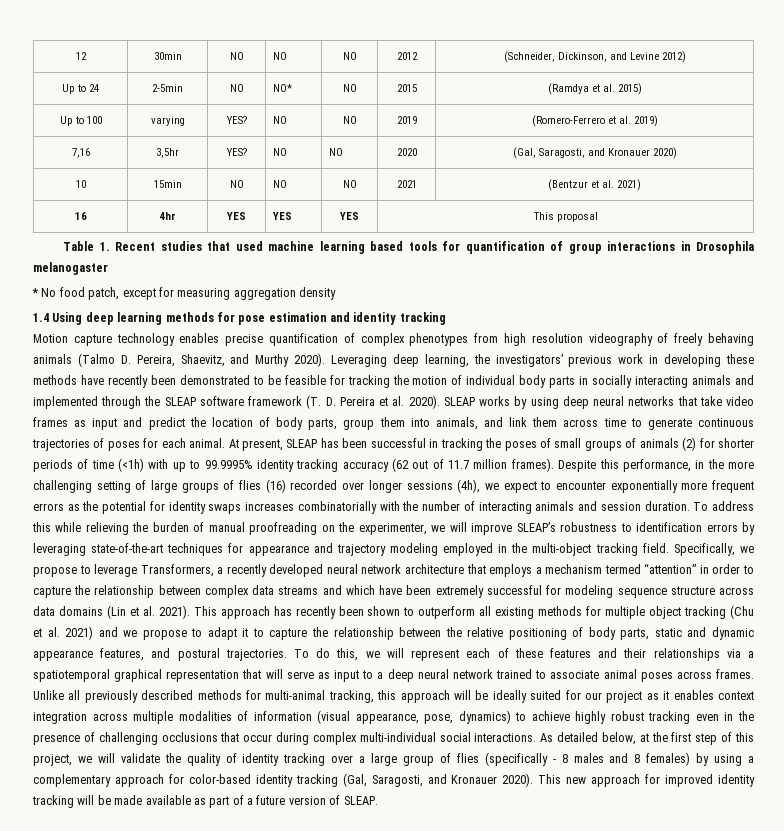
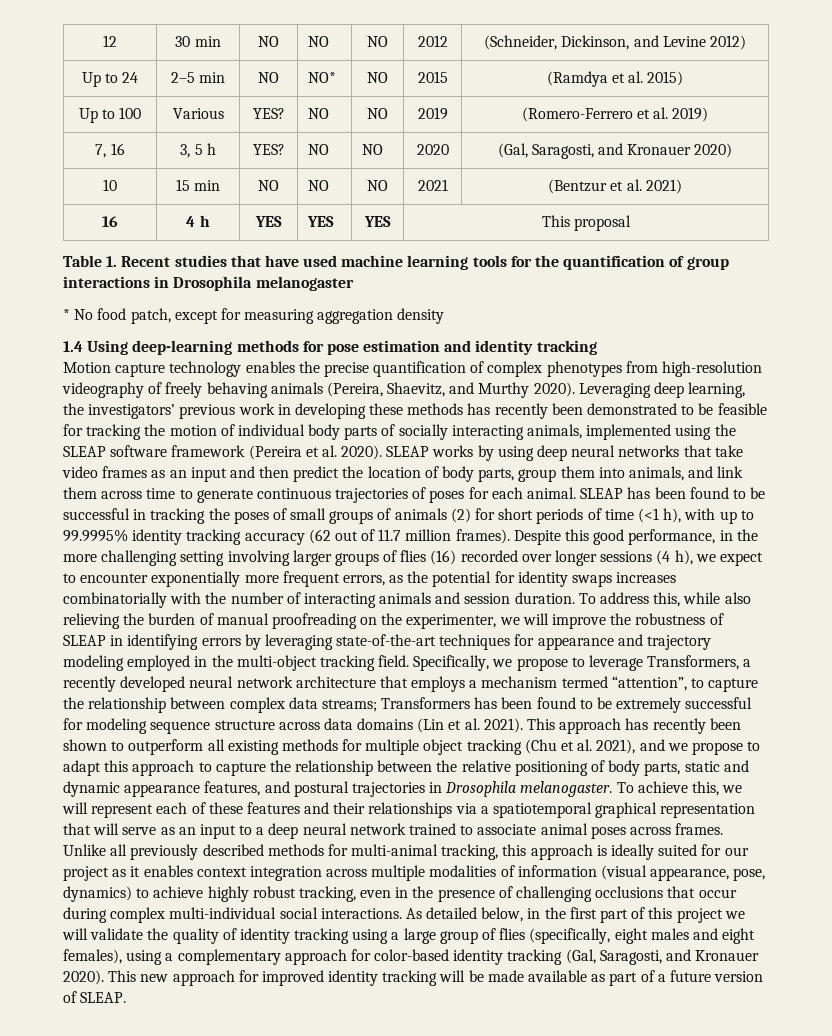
[153,52,182,60] 30min -> [175,36,221,47] 30 min
[152,84,183,92] 2-5min -> [170,72,226,83] 2–5 min
[150,116,185,126] varying -> [172,108,224,119] Various
[71,148,90,158] [156,148,179,158] 7,16 | 3,5hr -> [95,143,125,158] [180,143,216,158] 7, 16 | 3, 5 h
[153,180,182,188] 15min -> [175,179,221,191] 15 min
[159,212,176,220] 4hr -> [186,215,210,227] 4 h
(231, 246) none -> [264,255,299,267] have
[370,241,404,251] based -> (469, 262) none
(461, 246) none -> [535,255,560,267] the
[85,312,163,325] deep learning -> [132,340,233,355] deep-learning
(220, 338) none -> [298,361,320,373] the
[504,333,583,346] high resolution -> [662,361,763,377] high-resolution
[77,353,175,367] (Talmo D. Pereira, -> [326,382,383,397] (Pereira,
[80,375,104,385] have -> [467,403,491,415] has
[579,376,589,385] in -> [381,424,396,436] of
[692,375,755,385] [33,396,142,409] animals and implemented through -> [527,424,712,440] animals, implemented using
[306,395,375,409] (T. D. Pereira -> [248,445,302,460] (Pereira
(87, 423) none -> [169,470,187,478] an
(143, 422) none -> [259,466,290,478] then
[228,439,284,451] At present, -> (577, 493) none
(368, 443) none -> [689,487,766,499] found to be
[717,438,754,448] shorter -> [498,508,534,520] short
[118,458,145,472] (<1h) -> [637,508,682,523] (<1 h),
(619, 464) none -> [593,529,625,545] good
[135,480,178,493] of large -> [227,550,332,566] involving larger
[457,479,481,493] (4h), -> [656,550,693,565] (4 h),
[33,503,64,511] errors -> [342,575,385,586] errors,
[32,522,82,532] this while -> [653,592,751,607] this, while also
[516,522,703,532] SLEAP’s robustness to identification -> [610,613,724,625] [63,634,199,650] the robustness of SLEAP in identifying
[644,563,741,574] “attention” in order -> [611,676,687,691] “attention”,
[278,585,432,595] streams and which have been -> [321,697,613,712] streams; Transformers has been found to be
[65,626,94,640] 2021) -> [596,739,636,754] 2021),
[242,628,249,637] it -> [104,760,195,776] this approach
[225,648,331,661] trajectories. To do -> [351,781,688,797] trajectories in Drosophila melanogaster. To achieve
(330, 675) none -> [178,827,196,835] an
[453,690,489,700] will be -> [596,845,607,856] is
[648,711,691,724] tracking -> [298,886,356,902] tracking,
[639,733,649,742] at -> [527,908,541,919] in
[695,733,718,745] step -> [600,909,629,923] part
[33,754,72,766] project, -> [676,908,723,923] project
[331,755,354,763] over -> [352,929,389,944] using
[484,752,710,766] (specifically - 8 males and 8 females) by -> [529,928,756,944] [63,949,122,964] (specifically, eight males and eight females),

